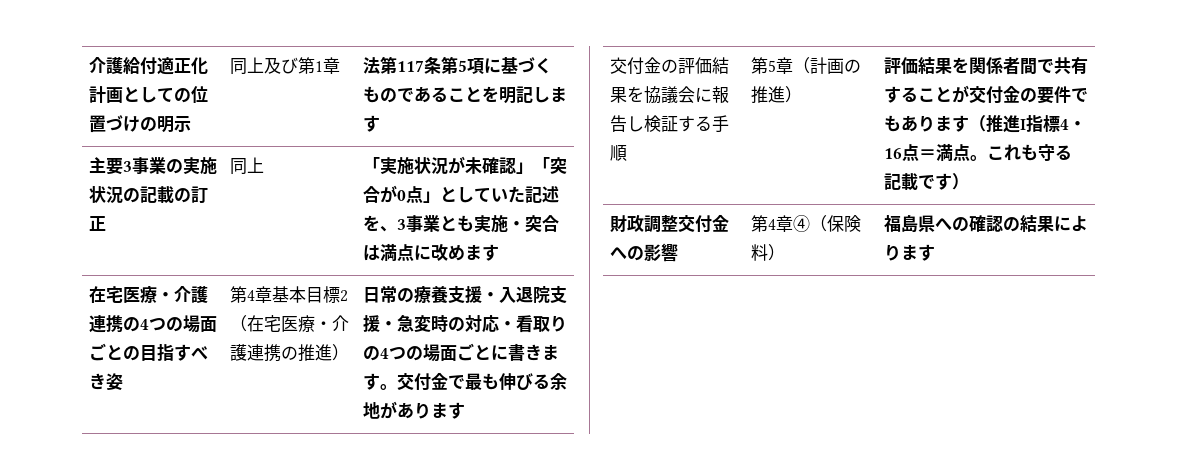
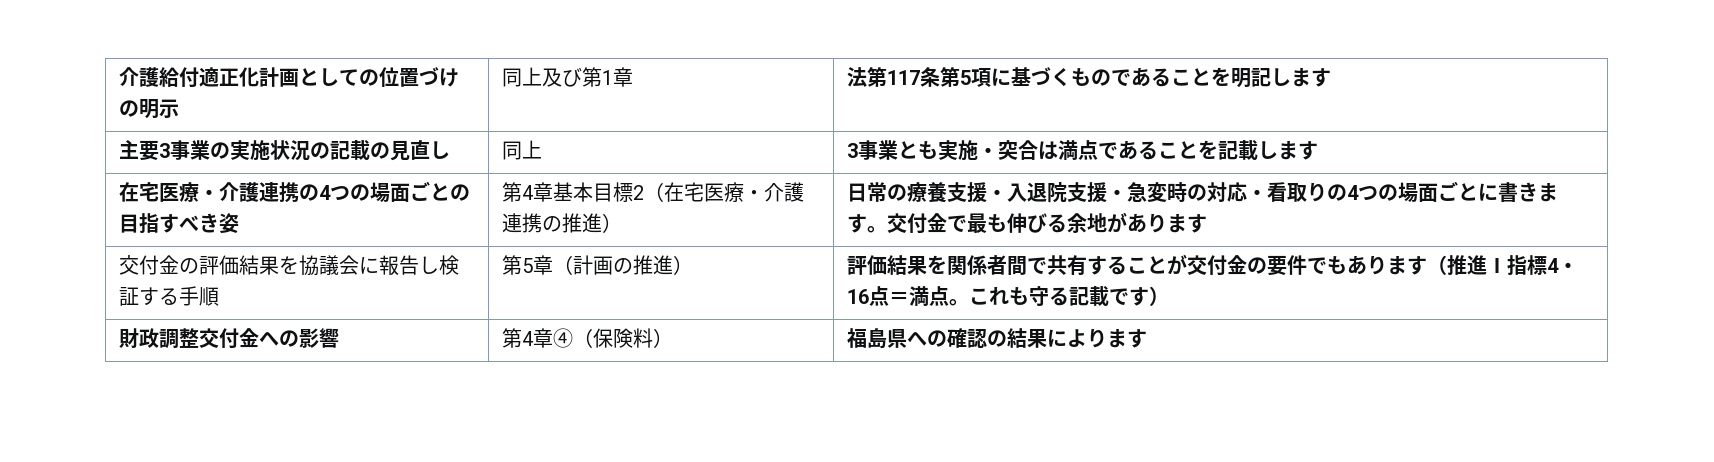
[190,186,208,204] [88,216,106,231] 訂正 -> [390,140,451,161] 見直し
[362,156,567,175] [362,185,559,203] [362,215,397,232] 「実施状況が未確認」「突合が0点」としていた記述を、 -> (543, 149) none
[413,243,465,261] に改め -> [1098,140,1279,160] であることを記載し

